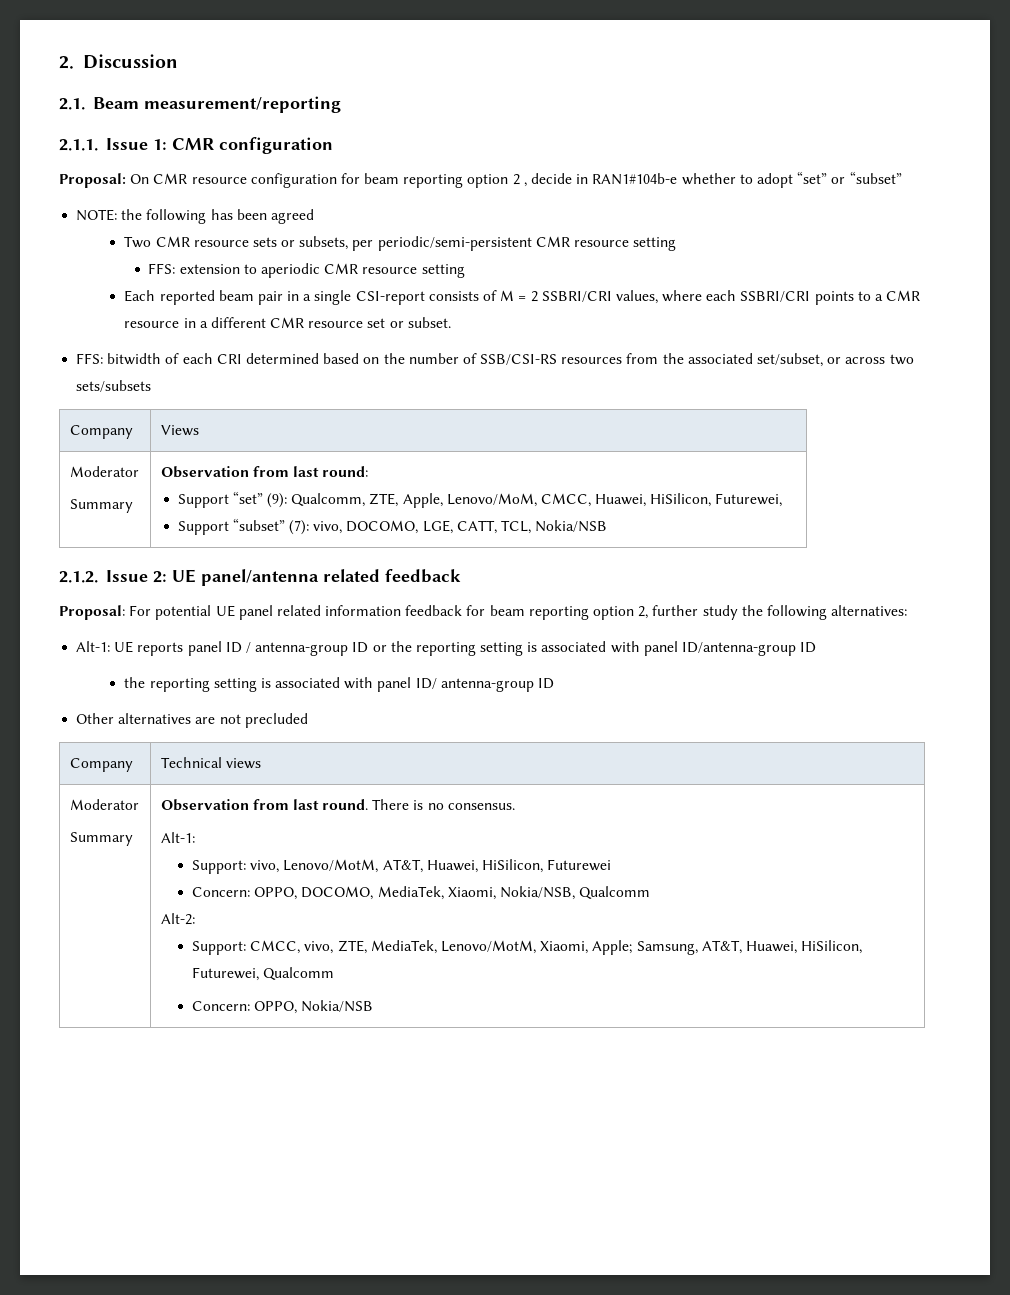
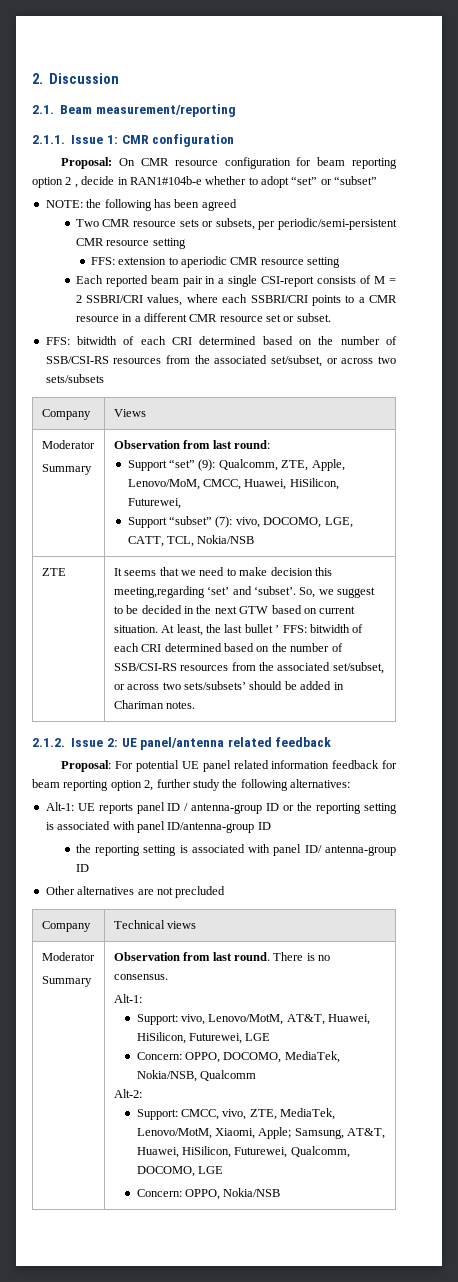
(608, 526) none -> [41,568,66,576] [113,567,332,576] [113,586,376,598] [113,605,356,614] [113,624,364,636] [113,643,343,652] [113,662,384,674] [113,681,344,690] [113,700,196,709] // ZTE | It seems that we need to make decision this meeting,regarding ‘set’ and ‘subset’. So, we suggest to be decided in the next GTW based on current situation. At least, the last bullet ’ FFS: bitwidth of each CRI determined based on the number of SSB/CSI-RS resources from the associated set/subset, or across two sets/subsets’ should be added in Chariman notes.
[547,859,612,871] Futurewei -> [189,1033,271,1044] Futurewei, LGE
[447,887,496,900] Xiaomi, -> (340, 1057) none
[263,967,335,981] Qualcomm -> [290,1146,350,1158] [136,1166,224,1177] Qualcomm, DOCOMO, LGE

